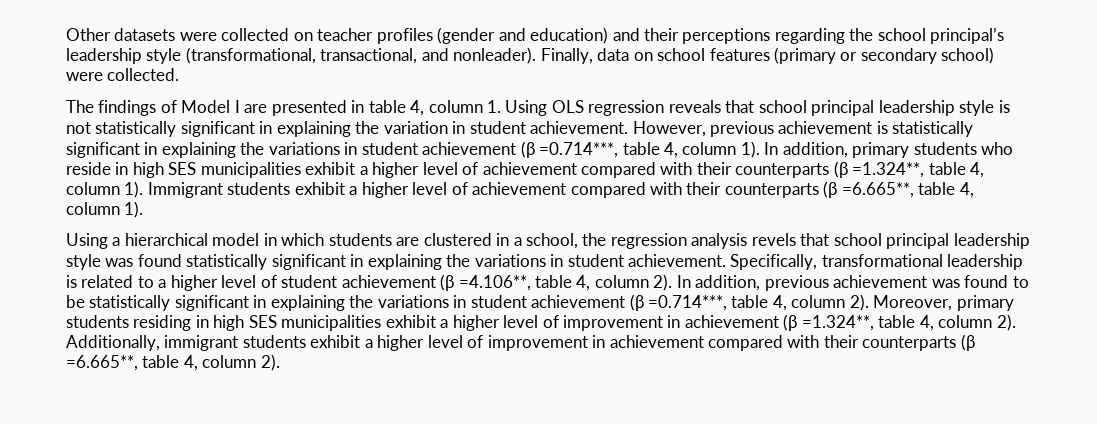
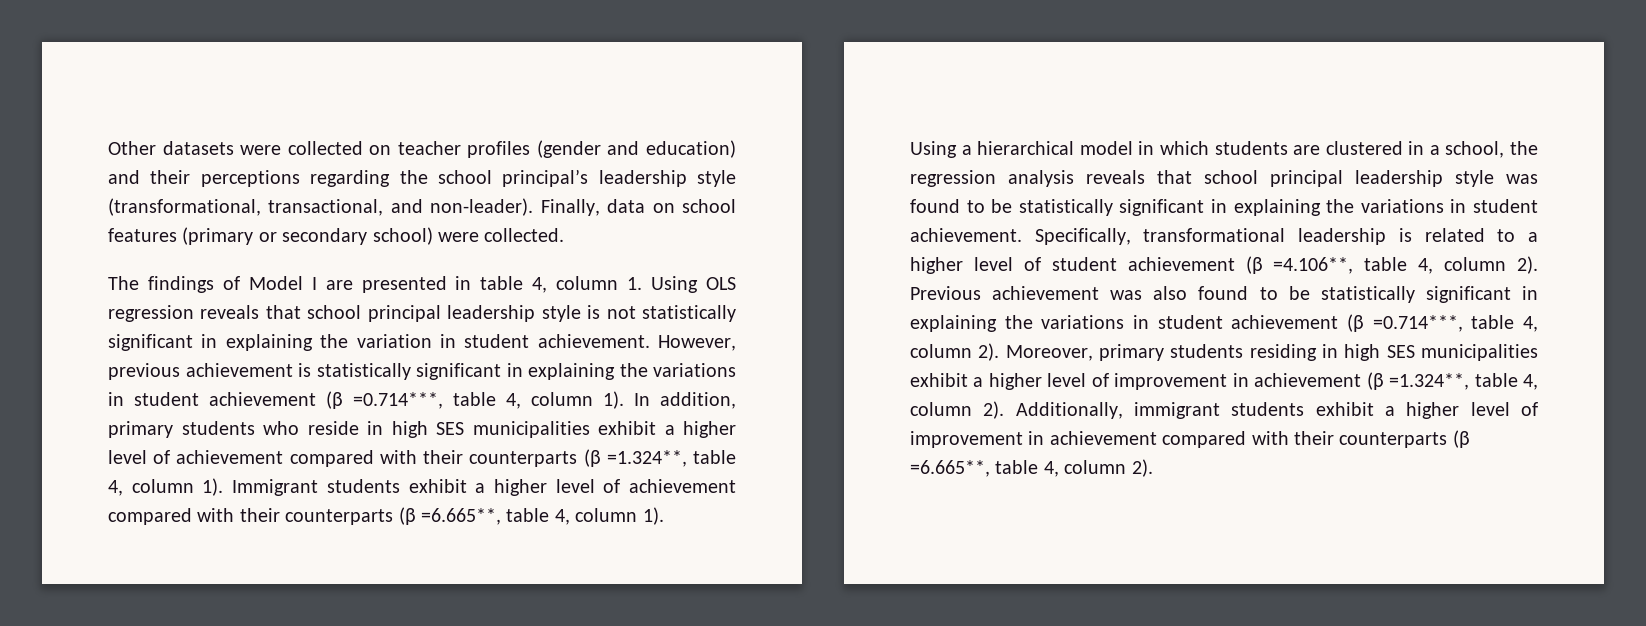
[453,47,537,64] nonleader). -> [430,198,534,216] non-leader).
[751,233,796,246] revels -> [1086,170,1145,184] reveals
(182, 260) none -> [966,199,1013,213] to be
[676,275,829,291] In addition, previous -> [910,286,981,300] Previous
(960, 283) none -> [1153,286,1188,300] also

